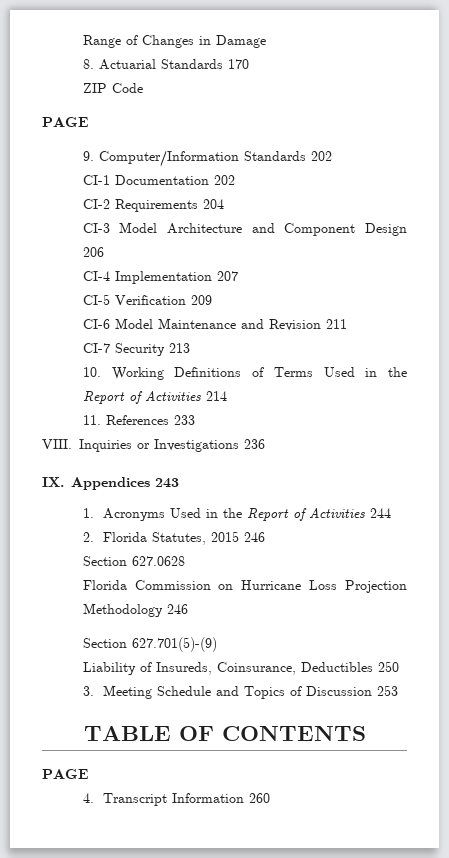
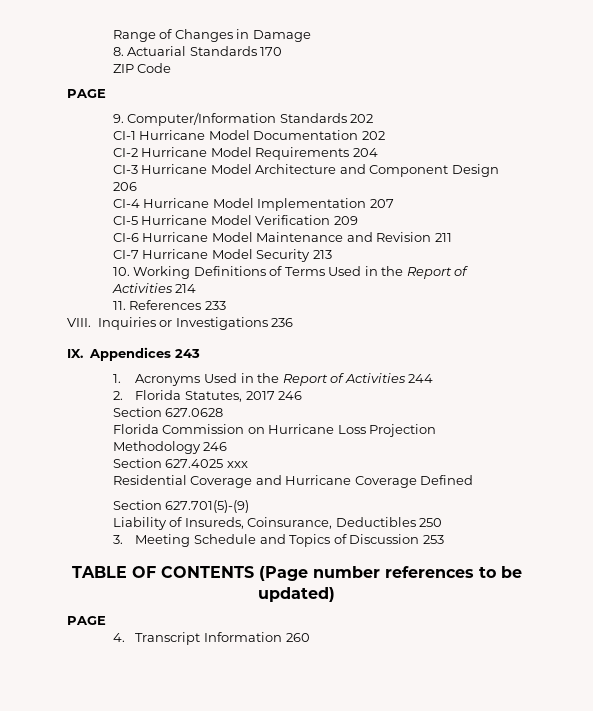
(110, 180) none -> [139,130,250,140] Hurricane Model
(110, 204) none -> [141,147,252,157] Hurricane Model
(110, 228) none -> [141,164,208,174] Hurricane
(110, 276) none -> [143,198,254,208] Hurricane Model
(110, 299) none -> [141,215,252,225] Hurricane Model
(110, 324) none -> [142,232,209,242] Hurricane
(110, 348) none -> [142,249,253,259] Hurricane Model
[211,531,240,542] 2015 -> [245,391,275,400] 2017
(188, 609) none -> [112,458,248,468] [112,475,474,488] // Section 627.4025 xxx // Residential Coverage and Hurricane Coverage Defined
(366, 733) none -> [258,566,522,581] [258,587,335,602] (Page number references to be updated)

